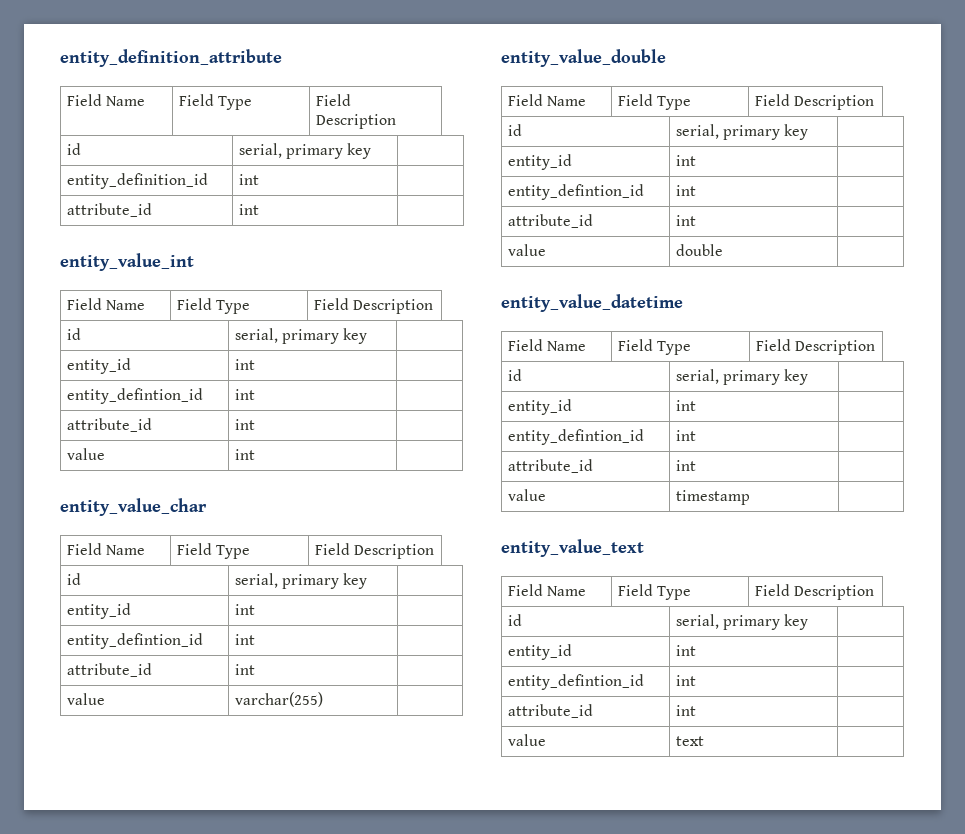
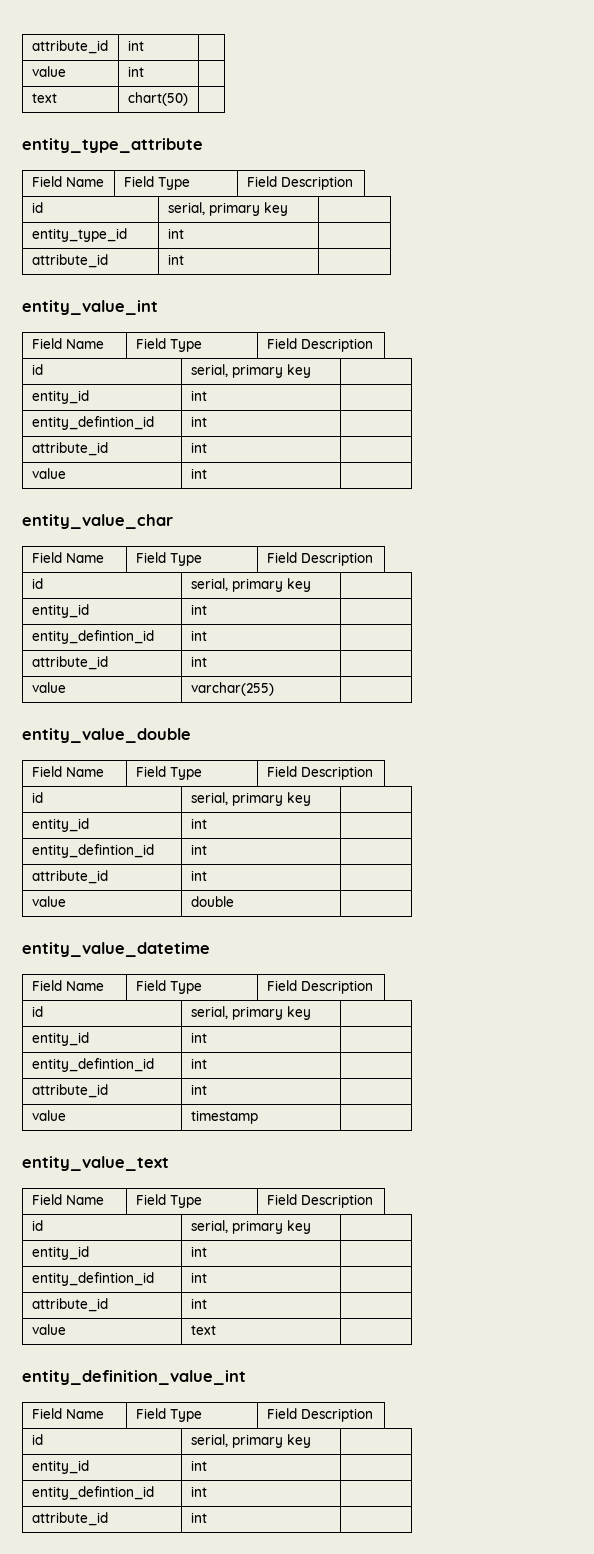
[60,49,282,67] entity_definition_attribute -> [31,40,108,54] [127,40,144,51] [31,66,66,77] [127,66,144,77] [31,93,57,103] [127,92,188,106] [22,138,203,153] attribute_id | int | // value | int | // text | chart(50) | // entity_type_attribute
[67,173,209,189] entity_definition_id -> [31,228,127,242] entity_type_id
(705, 741) none -> [22,1370,246,1385] [31,1408,104,1419] [135,1408,202,1422] [266,1408,373,1422] [31,1434,43,1445] [190,1434,311,1448] [31,1460,89,1474] [190,1460,207,1471] [31,1486,154,1500] [190,1486,207,1497] [31,1512,108,1526] [190,1512,207,1523] // entity_definition_value_int // Field Name | Field Type | Field Description // id | serial, primary key | // entity_id | int | // entity_defintion_id | int | // attribute_id | int |

